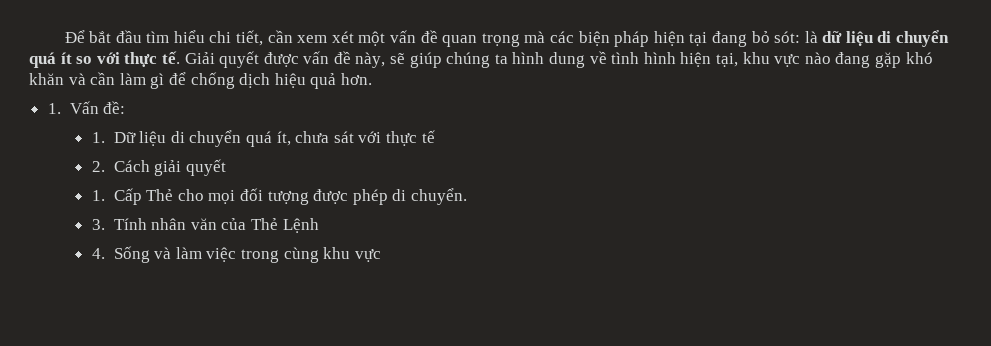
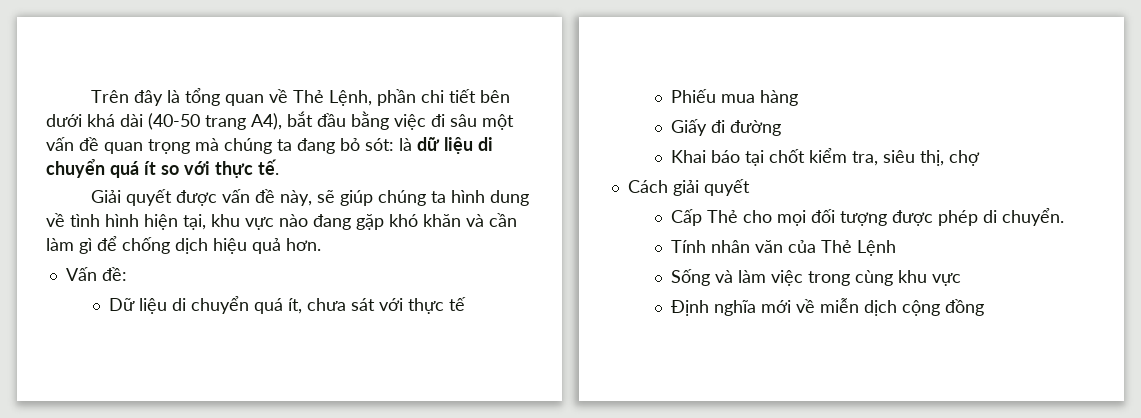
[64,30,354,46] Để bắt đầu tìm hiểu chi tiết, cần xem xét -> [91,88,511,106] [46,111,477,130] Trên đây là tổng quan về Thẻ Lệnh, phần chi tiết bên dưới khá dài (40-50 trang A4), bắt đầu bằng việc đi sâu
[549,31,708,47] các biện pháp hiện tại -> [224,138,292,154] chúng ta
(180, 57) none -> (279, 167) //
[47,103,61,114] 1. -> (321, 244) none
[91,132,105,143] 1. -> (127, 274) none
[91,161,105,172] 2. -> [671,89,799,106] [671,119,782,136] [671,148,981,166] Phiếu mua hàng // Giấy đi đường // Khai báo tại chốt kiểm tra, siêu thị, chợ //
[91,190,105,201] 1. -> (750, 187) none
[91,219,105,230] 3. -> (1065, 217) none
[91,248,105,259] 4. -> (897, 248) none
(381, 255) none -> [671,298,985,316] // Định nghĩa mới về miễn dịch cộng đồng

